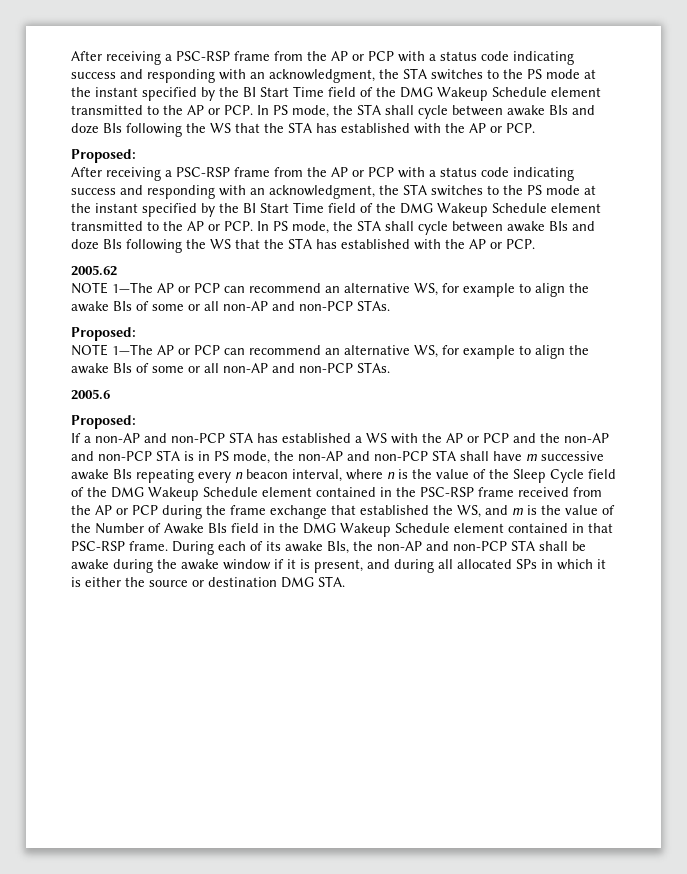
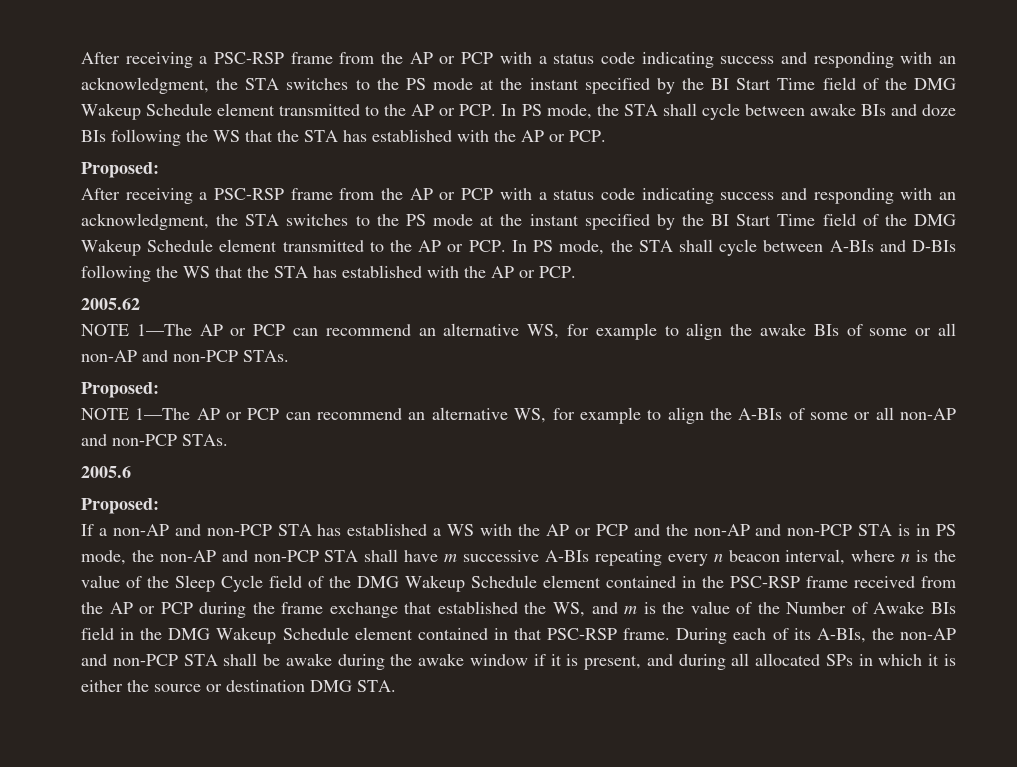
[507,221,595,232] [71,239,122,250] awake BIs and doze BIs -> [829,240,957,252] A-BIs and D-BIs
[71,363,132,374] awake BIs -> [738,408,783,420] A-BIs
[71,469,132,480] awake BIs -> [544,550,589,562] A-BIs
[285,541,349,554] awake BIs, -> [816,628,866,643] A-BIs,

